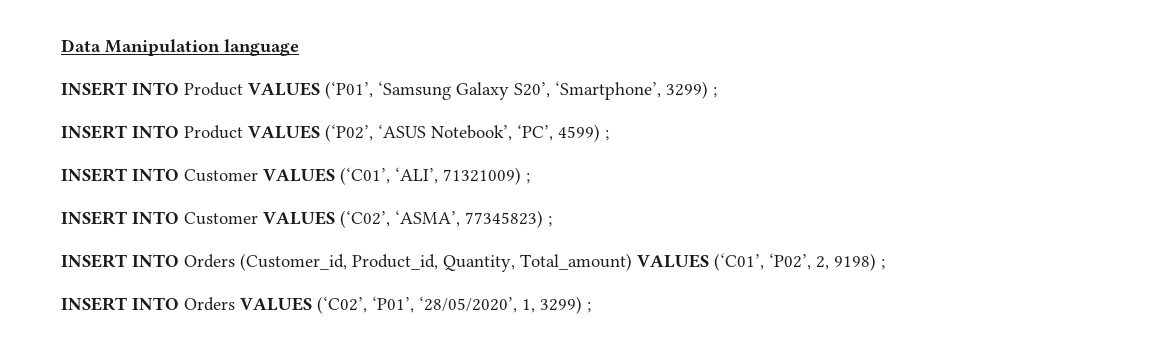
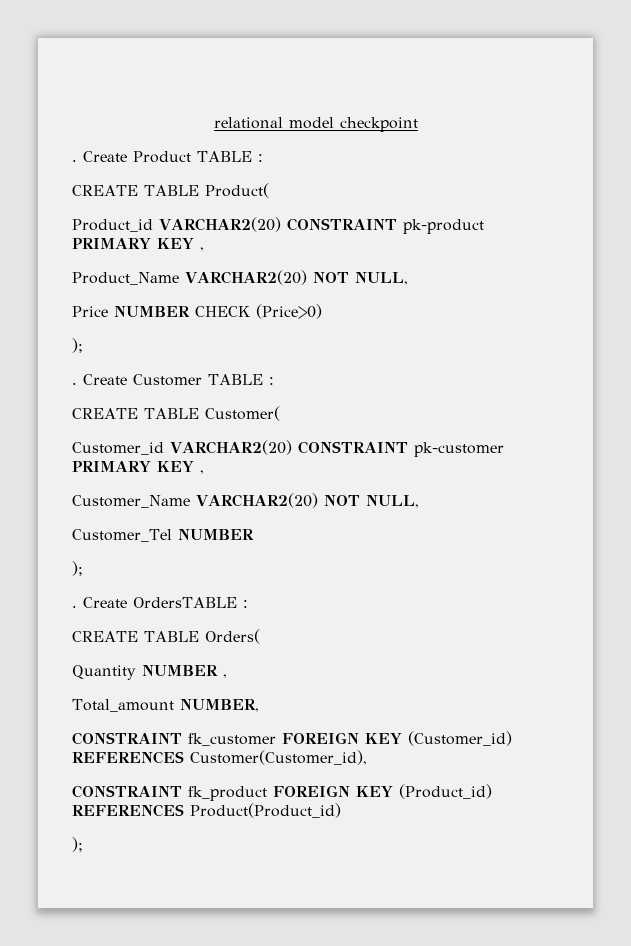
[61,39,299,56] [61,81,717,100] [61,124,609,142] [61,167,530,185] [61,210,552,228] [61,253,885,272] [61,296,591,314] Data Manipulation language // INSERT INTO Product VALUES (‘P01’, ‘Samsung Galaxy S20’, ‘Smartphone’, 3299) ; // INSERT INTO Product VALUES (‘P02’, ‘ASUS Notebook’, ‘PC’, 4599) ; // INSERT INTO Customer VALUES (‘C01’, ‘ALI’, 71321009) ; // INSERT INTO Customer VALUES (‘C02’, ‘ASMA’, 77345823) ; // INSERT INTO Orders (Customer_id, Product_id, Quantity, Total_amount) VALUES (‘C01’, ‘P02’, 2, 9198) ; // INSERT INTO Orders VALUES (‘C02’, ‘P01’, ‘28/05/2020’, 1, 3299) ; -> [213,117,418,132] [72,151,263,163] [72,183,269,198] [72,217,484,234] [72,238,204,251] [72,270,408,285] [72,304,322,319] [72,338,83,353] [72,374,274,386] [72,406,280,421] [72,440,504,457] [72,461,204,474] [72,493,419,508] [72,529,254,542] [72,561,83,576] [72,597,248,608] [72,629,260,644] [72,665,227,680] [72,699,259,712] [72,731,512,746] [72,750,367,765] [72,784,492,801] [72,803,341,818] [72,837,83,852] relational model checkpoint // . Create Product TABLE : // CREATE TABLE Product( // Product_id VARCHAR2(20) CONSTRAINT pk-product PRIMARY KEY , // Product_Name VARCHAR2(20) NOT NULL, // Price NUMBER CHECK (Price>0) // ); // . Create Customer TABLE : // CREATE TABLE Customer( // Customer_id VARCHAR2(20) CONSTRAINT pk-customer PRIMARY KEY , // Customer_Name VARCHAR2(20) NOT NULL, // Customer_Tel NUMBER // ); // . Create OrdersTABLE : // CREATE TABLE Orders( // Quantity NUMBER , // Total_amount NUMBER, // CONSTRAINT fk_customer FOREIGN KEY (Customer_id) REFERENCES Customer(Customer_id), // CONSTRAINT fk_product FOREIGN KEY (Product_id) REFERENCES Product(Product_id) // );

